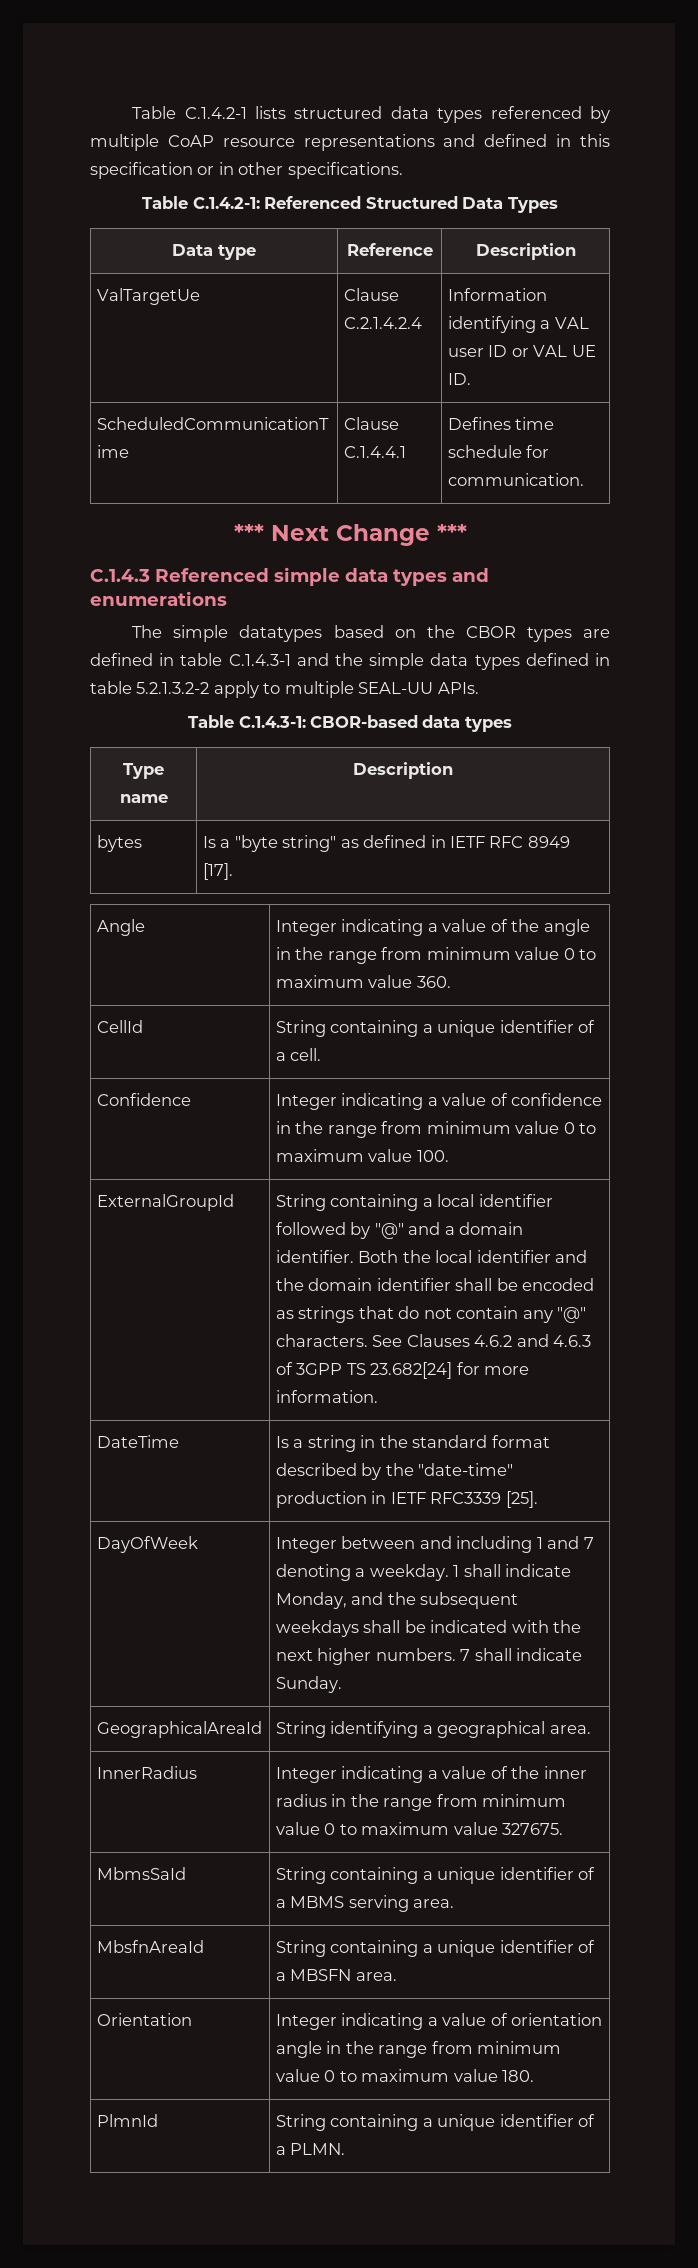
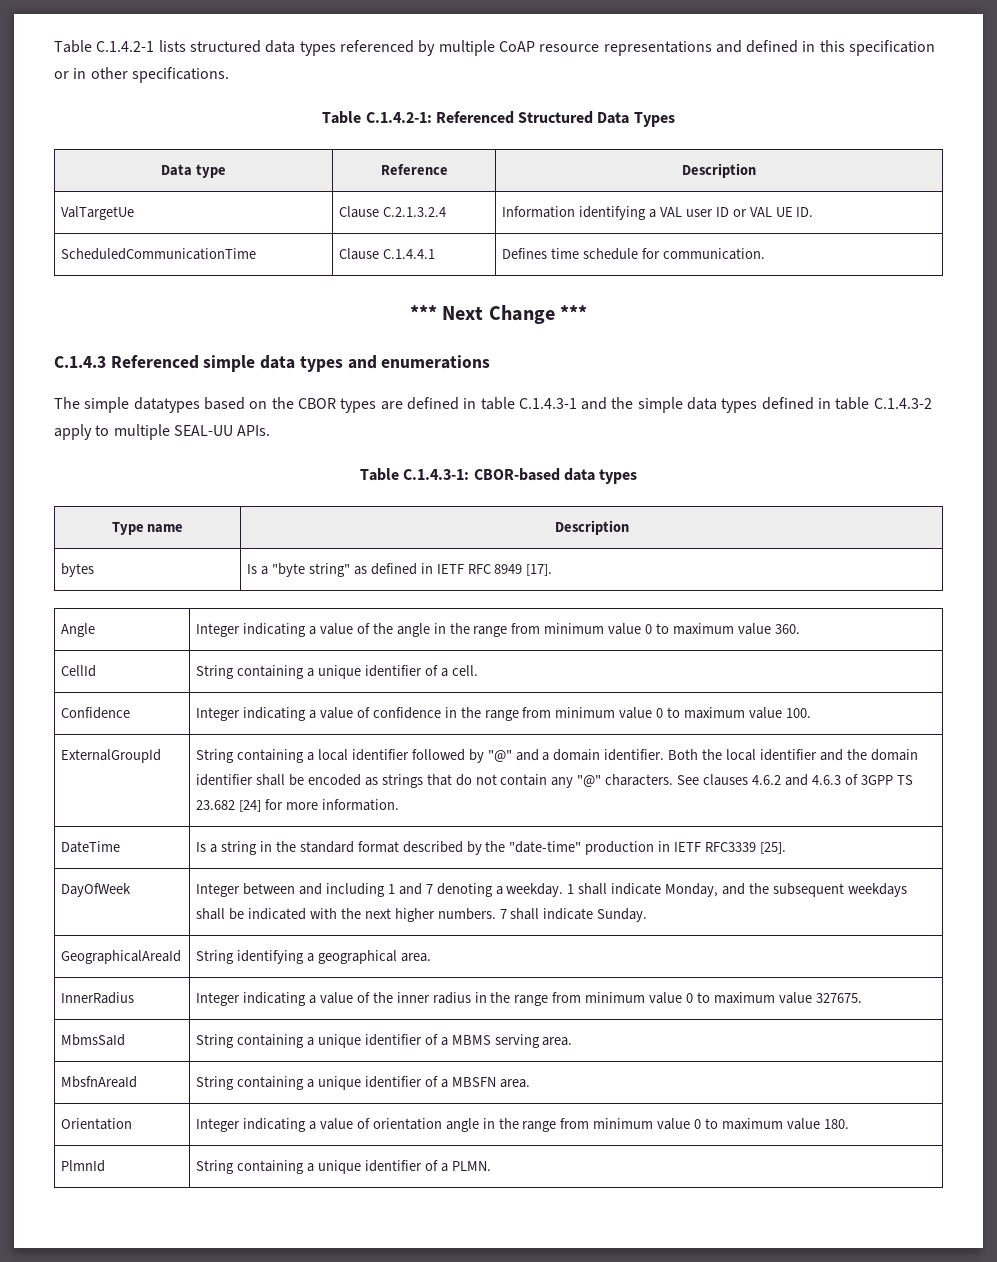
[343,317,422,329] C.2.1.4.2.4 -> [383,207,447,217] C.2.1.3.2.4
[136,682,210,694] 5.2.1.3.2-2 -> [873,398,932,409] C.1.4.3-2
[406,1334,470,1347] Clauses -> [703,774,749,786] clauses
[370,1362,453,1379] 23.682[24] -> [196,800,262,812] 23.682 [24]

